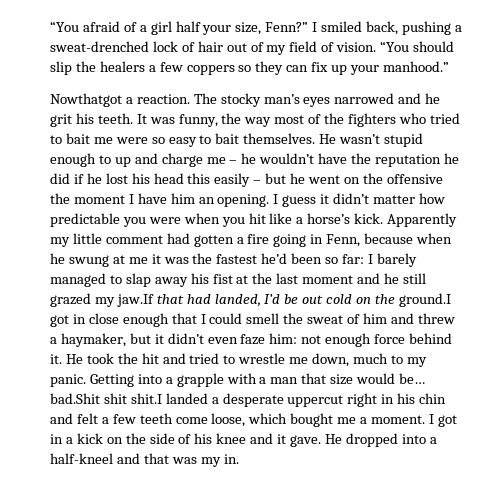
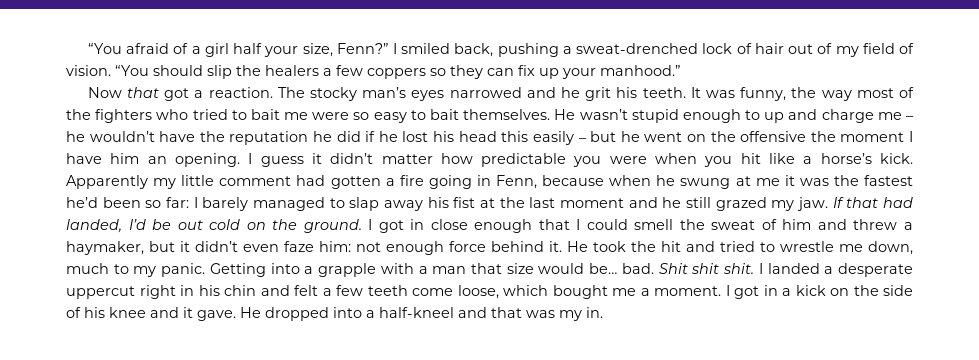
[50,93,122,107] Nowthatgot -> [87,87,190,101] Now that got
[116,294,154,307] jaw.If -> [797,197,844,211] jaw. If
[398,293,451,307] ground.I -> [303,219,373,233] ground. I
[50,393,162,404] bad.Shit shit shit.I -> [621,263,763,274] bad. Shit shit shit. I

